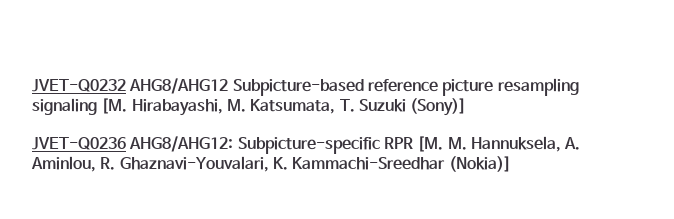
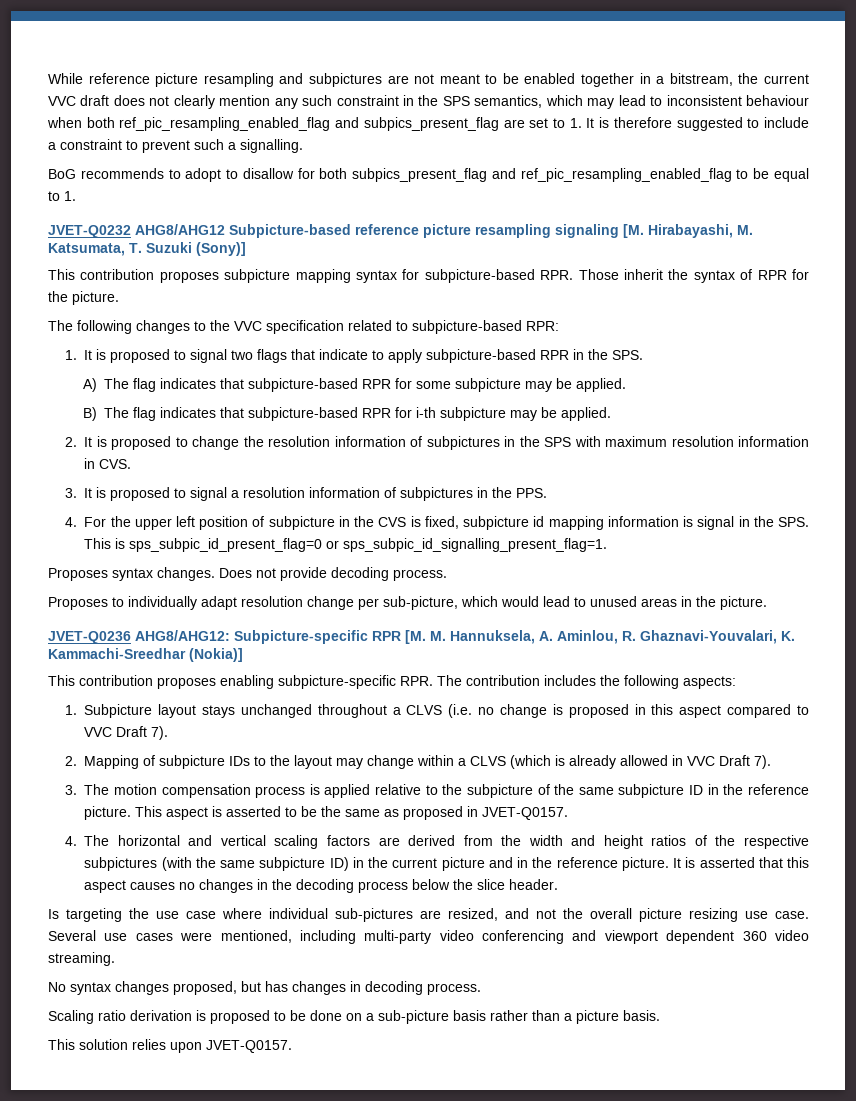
(32, 85) none -> [48,73,809,87] [48,95,810,109] [47,117,809,131] [48,139,303,153] [48,168,809,182] [48,191,76,201] While reference picture resampling and subpictures are not meant to be enabled together in a bitstream, the current VVC draft does not clearly mention any such constraint in the SPS semantics, which may lead to inconsistent behaviour when both ref_pic_resampling_enabled_flag and subpics_present_flag are set to 1. It is therefore suggested to include a constraint to prevent such a signalling. // BoG recommends to adopt to disallow for both subpics_present_flag and ref_pic_resampling_enabled_flag to be equal to 1. //
(467, 107) none -> [48,269,809,283] [48,291,119,305] [48,320,559,334] [65,349,644,363] [82,378,626,392] [82,407,611,421] [65,436,809,450] [84,458,132,469] [65,487,548,501] [65,516,810,530] [84,538,608,552] [48,567,447,581] [48,596,767,610] // This contribution proposes subpicture mapping syntax for subpicture-based RPR. Those inherit the syntax of RPR for the picture. // The following changes to the VVC specification related to subpicture-based RPR: // 1. It is proposed to signal two flags that indicate to apply subpicture-based RPR in the SPS. // A) The flag indicates that subpicture-based RPR for some subpicture may be applied. // B) The flag indicates that subpicture-based RPR for i-th subpicture may be applied. // 2. It is proposed to change the resolution information of subpictures in the SPS with maximum resolution information in CVS. // 3. It is proposed to signal a resolution information of subpictures in the PPS. // 4. For the upper left position of subpicture in the CVS is fixed, subpicture id mapping information is signal in the SPS. This is sps_subpic_id_present_flag=0 or sps_subpic_id_signalling_present_flag=1. // Proposes syntax changes. Does not provide decoding process. // Proposes to individually adapt resolution change per sub-picture, which would lead to unused areas in the picture.
(511, 164) none -> [48,675,736,689] [65,704,809,718] [84,726,169,740] [65,755,772,769] [65,784,810,798] [84,806,569,820] [65,835,809,849] [84,857,809,871] [84,879,559,893] [48,908,809,922] [48,930,809,944] [48,952,115,966] [48,981,481,995] [48,1010,660,1024] [48,1039,292,1053] // This contribution proposes enabling subpicture-specific RPR. The contribution includes the following aspects: // 1. Subpicture layout stays unchanged throughout a CLVS (i.e. no change is proposed in this aspect compared to VVC Draft 7). // 2. Mapping of subpicture IDs to the layout may change within a CLVS (which is already allowed in VVC Draft 7). // 3. The motion compensation process is applied relative to the subpicture of the same subpicture ID in the reference picture. This aspect is asserted to be the same as proposed in JVET-Q0157. // 4. The horizontal and vertical scaling factors are derived from the width and height ratios of the respective subpictures (with the same subpicture ID) in the current picture and in the reference picture. It is asserted that this aspect causes no changes in the decoding process below the slice header. // Is targeting the use case where individual sub-pictures are resized, and not the overall picture resizing use case. Several use cases were mentioned, including multi-party video conferencing and viewport dependent 360 video streaming. // No syntax changes proposed, but has changes in decoding process. // Scaling ratio derivation is proposed to be done on a sub-picture basis rather than a picture basis. // This solution relies upon JVET-Q0157.

